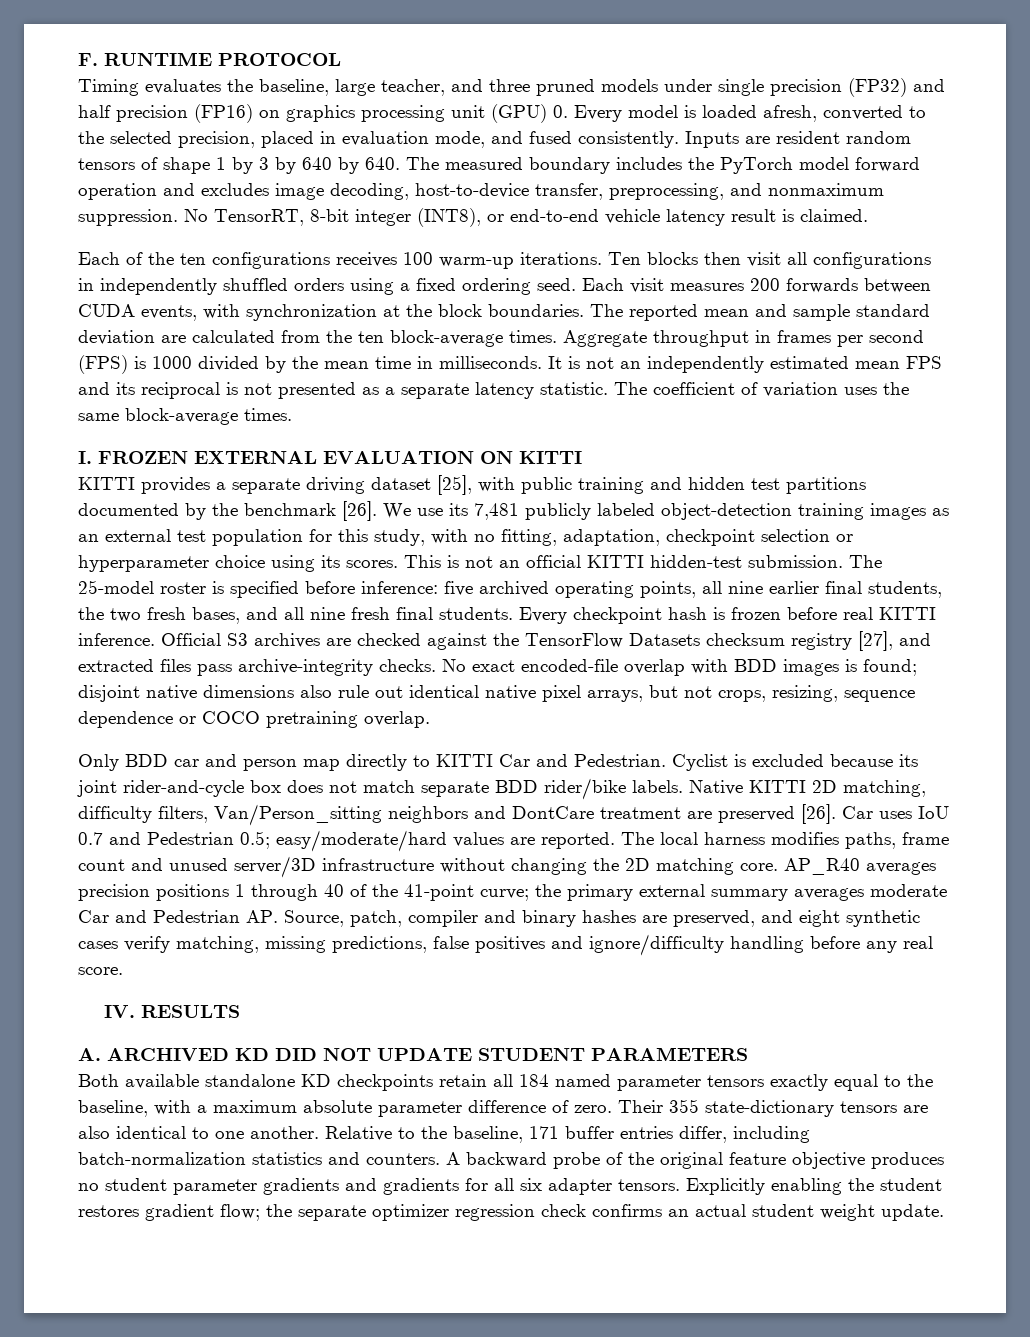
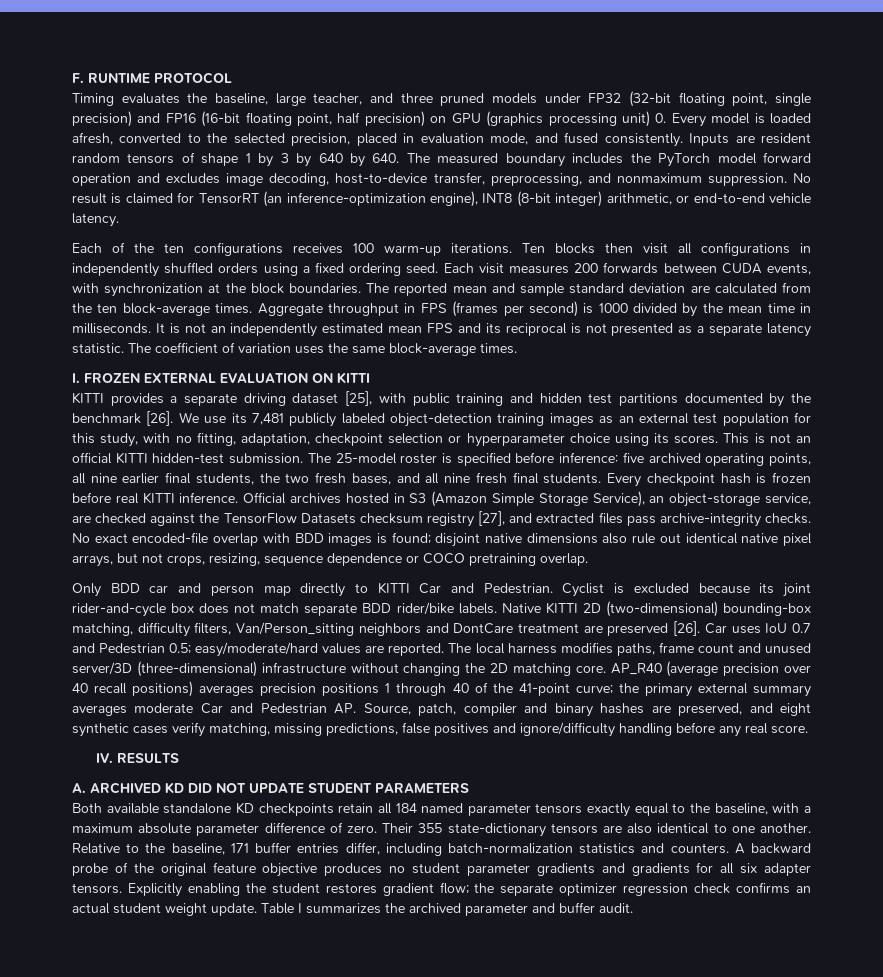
[718,78,945,97] [78,104,547,123] single precision (FP32) and half precision (FP16) on graphics processing unit (GPU) -> [588,91,811,107] [72,111,650,127] FP32 (32-bit floating point, single precision) and FP16 (16-bit floating point, half precision) on GPU (graphics processing unit)
[214,208,868,227] TensorRT, 8-bit integer (INT8), or end-to-end vehicle latency result is claimed. -> [72,191,812,207] [72,213,119,227] result is claimed for TensorRT (an inference-optimization engine), INT8 (8-bit integer) arithmetic, or end-to-end vehicle latency.
[777,330,924,347] [78,355,128,374] frames per second (FPS) -> [420,301,578,317] FPS (frames per second)
[227,633,320,648] S3 archives -> [290,491,811,507] archives hosted in S3 (Amazon Simple Storage Service), an object-storage service,
(837, 786) none -> [605,601,812,617] (two-dimensional) bounding-box
(316, 867) none -> [136,661,257,677] (three-dimensional)
(860, 866) none -> [666,661,811,677] [72,681,194,697] (average precision over 40 recall positions)
(944, 1212) none -> [261,902,633,916] Table I summarizes the archived parameter and buffer audit.

